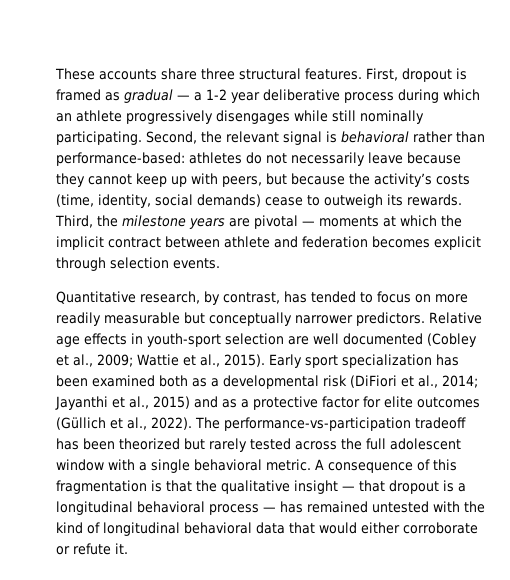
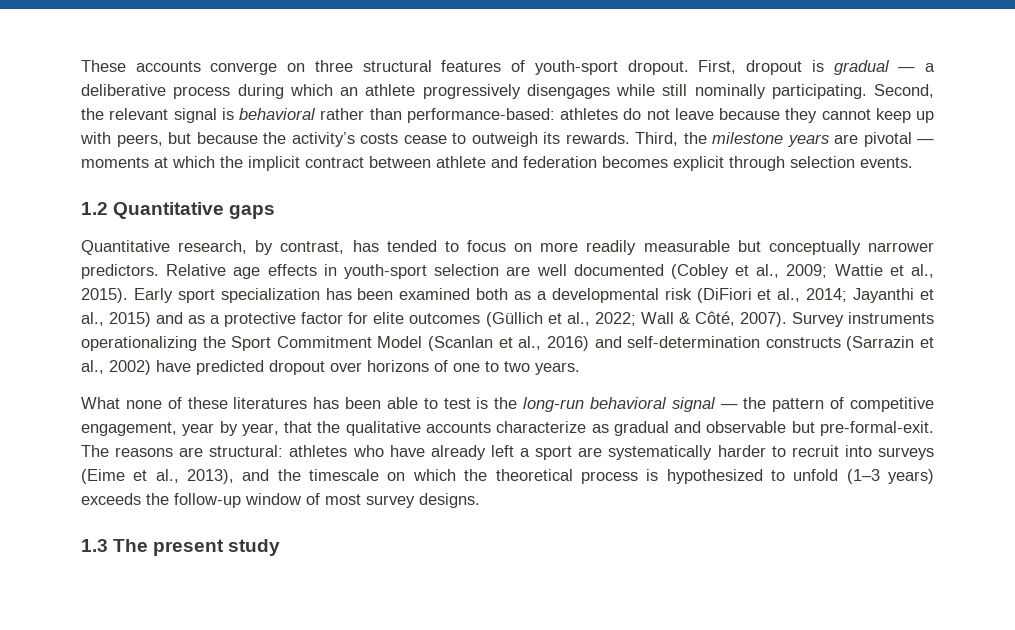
[161,68,362,80] share three structural features. -> [210,60,689,75] converge on three structural features of youth-sport dropout.
[56,89,120,101] framed as -> (824, 66) none
[206,89,260,103] 1-2 year -> (936, 67) none
[291,152,365,166] necessarily -> (670, 114) none
[56,194,261,208] (time, identity, social demands) -> (398, 138) none
(220, 263) none -> [81,202,276,219] // 1.2 Quantitative gaps
[151,417,466,431] [56,438,461,452] [56,459,457,473] [56,480,466,494] [56,501,485,515] [56,522,478,536] [56,543,128,555] 2022). The performance-vs-participation tradeoff has been theorized but rarely tested across the full adolescent window with a single behavioral metric. A consequence of this fragmentation is that the qualitative insight — that dropout is a longitudinal behavioral process — has remained untested with the kind of longitudinal behavioral data that would either corroborate or refute it. -> [594,311,934,327] [81,336,935,351] [81,360,580,375] [81,397,935,412] [81,421,935,436] [81,445,935,460] [81,469,935,484] [81,493,480,508] [81,539,281,556] 2022; Wall & Côté, 2007). Survey instruments operationalizing the Sport Commitment Model (Scanlan et al., 2016) and self-determination constructs (Sarrazin et al., 2002) have predicted dropout over horizons of one to two years. // What none of these literatures has been able to test is the long-run behavioral signal — the pattern of competitive engagement, year by year, that the qualitative accounts characterize as gradual and observable but pre-formal-exit. The reasons are structural: athletes who have already left a sport are systematically harder to recruit into surveys (Eime et al., 2013), and the timescale on which the theoretical process is hypothesized to unfold (1–3 years) exceeds the follow-up window of most survey designs. // 1.3 The present study

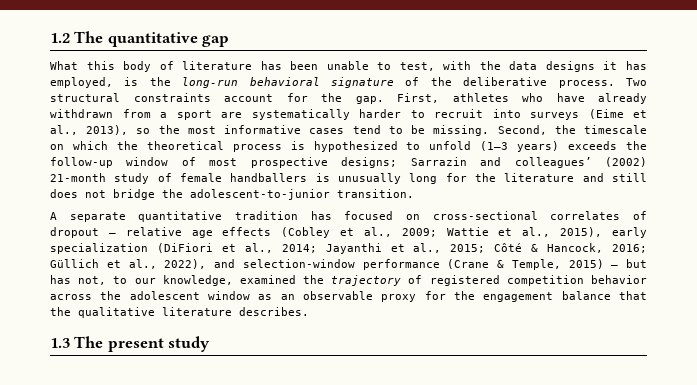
[81,60,936,75] [81,84,934,99] [81,108,934,123] [80,132,934,147] [81,156,913,171] [81,202,276,219] [81,240,934,255] [81,264,934,279] [81,288,934,303] [81,311,934,327] [81,336,935,351] [81,360,580,375] [81,397,935,412] [81,421,935,436] [81,445,284,457] These accounts converge on three structural features of youth-sport dropout. First, dropout is gradual — a deliberative process during which an athlete progressively disengages while still nominally participating. Second, the relevant signal is behavioral rather than performance-based: athletes do not leave because they cannot keep up with peers, but because the activity’s costs cease to outweigh its rewards. Third, the milestone years are pivotal — moments at which the implicit contract between athlete and federation becomes explicit through selection events. // 1.2 Quantitative gaps // Quantitative research, by contrast, has tended to focus on more readily measurable but conceptually narrower predictors. Relative age effects in youth-sport selection are well documented (Cobley et al., 2009; Wattie et al., 2015). Early sport specialization has been examined both as a developmental risk (DiFiori et al., 2014; Jayanthi et al., 2015) and as a protective factor for elite outcomes (Güllich et al., 2022; Wall & Côté, 2007). Survey instruments operationalizing the Sport Commitment Model (Scanlan et al., 2016) and self-determination constructs (Sarrazin et al., 2002) have predicted dropout over horizons of one to two years. // What none of these literatures has been able to test is the long-run behavioral signal — the pattern of competitive engagement, year by year, that the qualitative accounts characterize as gradual and observable but pre-formal-exit. The reasons are structural: -> [50,31,230,47] [50,61,648,72] [50,77,647,88] [50,93,439,104] 1.2 The quantitative gap // What this body of literature has been unable to test, with the data designs it has employed, is the long-run behavioral signature of the deliberative process. Two structural constraints account for the gap. First,
[490,445,514,457] left -> [50,109,151,118] withdrawn from
[242,469,270,481] and -> [136,125,547,136] so the most informative cases tend to be missing. Second,
[366,493,480,508] survey designs. -> [250,157,648,168] [50,173,647,184] [50,189,414,200] [50,211,648,222] [50,227,647,238] [50,243,648,254] [50,259,647,270] [50,275,647,286] [50,291,647,302] [50,307,309,318] prospective designs; Sarrazin and colleagues’ (2002) 21-month study of female handballers is unusually long for the literature and still does not bridge the adolescent-to-junior transition. // A separate quantitative tradition has focused on cross-sectional correlates of dropout — relative age effects (Cobley et al., 2009; Wattie et al., 2015), early specialization (DiFiori et al., 2014; Jayanthi et al., 2015; Côté & Hancock, 2016; Güllich et al., 2022), and selection-window performance (Crane & Temple, 2015) — but has not, to our knowledge, examined the trajectory of registered competition behavior across the adolescent window as an observable proxy for the engagement balance that the qualitative literature describes.

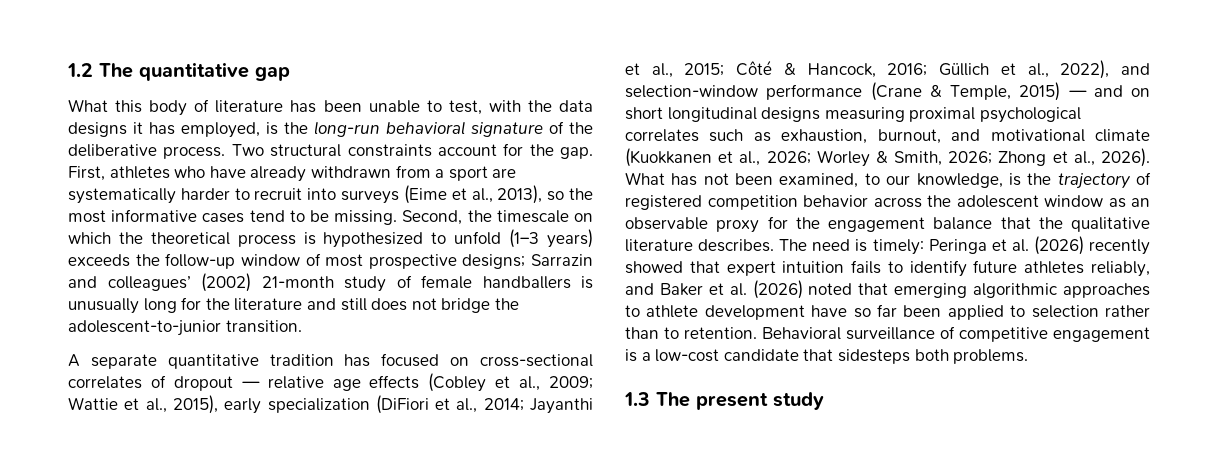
[626,259,647,268] [50,275,107,285] but has not, -> [1093,85,1150,97] [625,107,1081,123] [625,129,1150,144] [625,148,1150,167] [625,172,859,188] and on short longitudinal designs measuring proximal psychological correlates such as exhaustion, burnout, and motivational climate (Kuokkanen et al., 2026; Worley & Smith, 2026; Zhong et al., 2026). What has not been examined,
[239,275,296,284] examined -> [1008,173,1021,186] is
(309, 311) none -> [779,236,1150,255] [625,260,1150,277] [625,280,1150,299] [625,304,1150,320] [625,326,1150,342] [625,349,1029,364] The need is timely: Peringa et al. (2026) recently showed that expert intuition fails to identify future athletes reliably, and Baker et al. (2026) noted that emerging algorithmic approaches to athlete development have so far been applied to selection rather than to retention. Behavioral surveillance of competitive engagement is a low-cost candidate that sidesteps both problems.

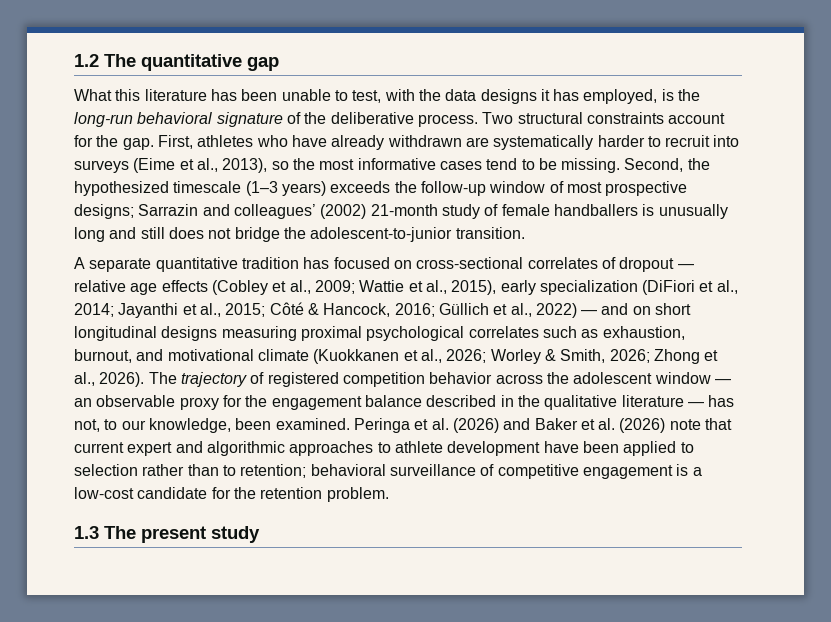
[149,99,210,116] body of -> (141, 95) none
[395,165,488,181] from a sport -> (462, 141) none
[496,210,593,223] [68,231,502,248] timescale on which the theoretical process is hypothesized to unfold -> [74,181,242,196] hypothesized timescale
[181,297,303,311] for the literature -> (105, 234) none
[1060,60,1150,79] [625,82,1061,101] 2022), and selection-window performance (Crane & Temple, 2015) -> [535,303,577,318] 2022)
[625,172,1052,188] What has not been examined, to our knowledge, is the -> [148,372,177,384] The
[1108,198,1126,208] as -> [714,379,731,384] —
[1000,217,1031,229] that -> [426,395,514,407] described in
[698,236,1150,255] [625,260,1150,277] describes. The need is timely: Peringa et al. (2026) recently showed that expert intuition fails to identify future athletes reliably, -> [687,395,735,407] [74,418,499,433] — has not, to our knowledge, been examined. Peringa et al. (2026)
[808,283,968,298] noted that emerging -> [669,418,733,430] [74,441,203,456] note that current expert and
[853,304,897,318] so far -> (579, 447) none
[684,327,841,340] retention. Behavioral -> [240,464,386,478] retention; behavioral
[803,349,1029,364] that sidesteps both problems. -> [211,487,389,502] for the retention problem.

